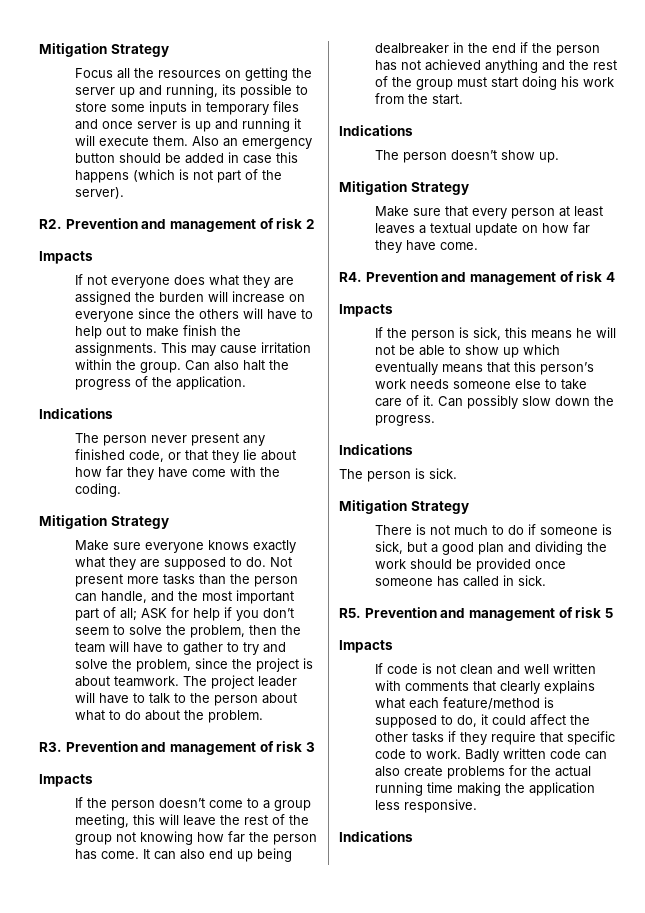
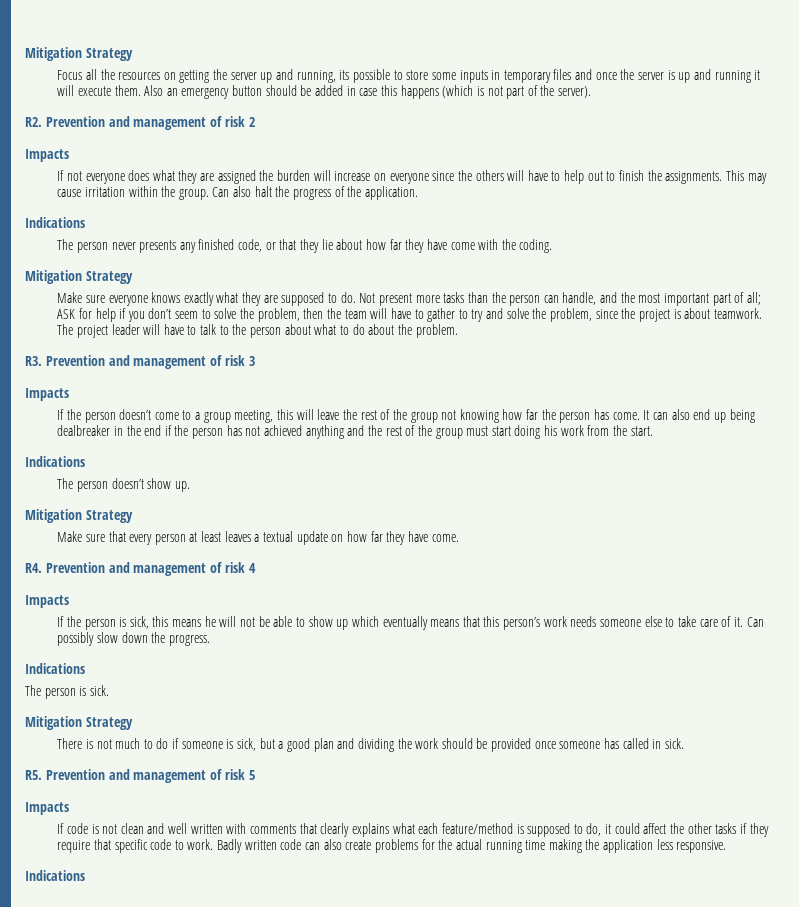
(133, 125) none -> [620,69,635,80] the
[145,326,179,337] make -> (616, 176) none
[190,433,239,446] present -> [139,240,177,253] presents

